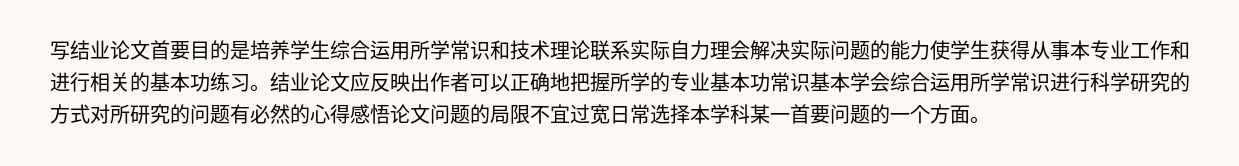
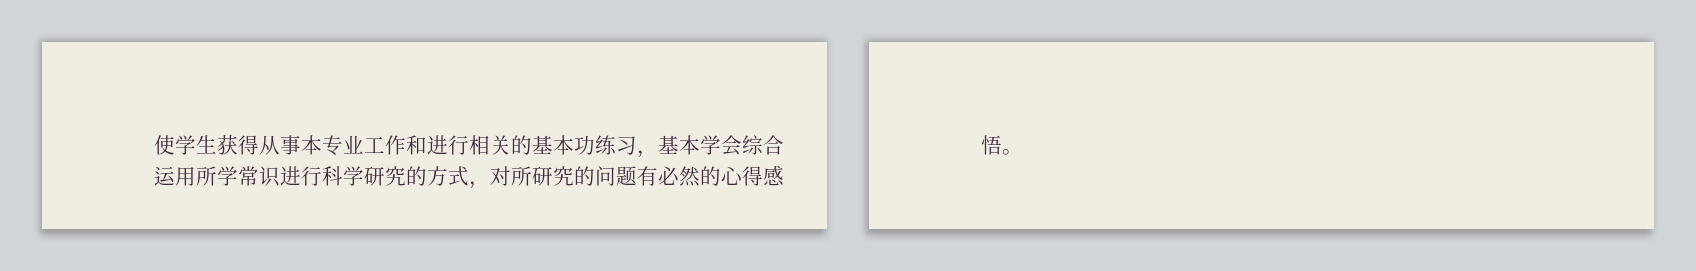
[50,40,930,61] 写结业论文首要目的是培养学生综合运用所学常识和技术理论联系实际自力理会解决实际问题的能力 -> (154, 145) none
[250,72,810,92] 。结业论文应反映出作者可以正确地把握所学的专业基本功常识 -> [637,150,658,158] ，
(90, 114) none -> [469,181,490,189] ，
[390,104,970,124] 论文问题的局限不宜过宽日常选择本学科某一首要问题的一个方面 -> (1002, 145) none

